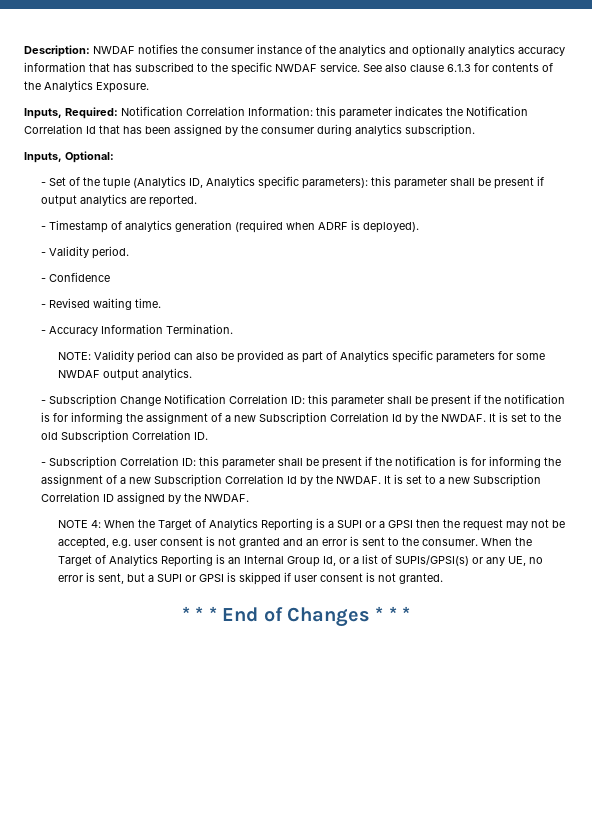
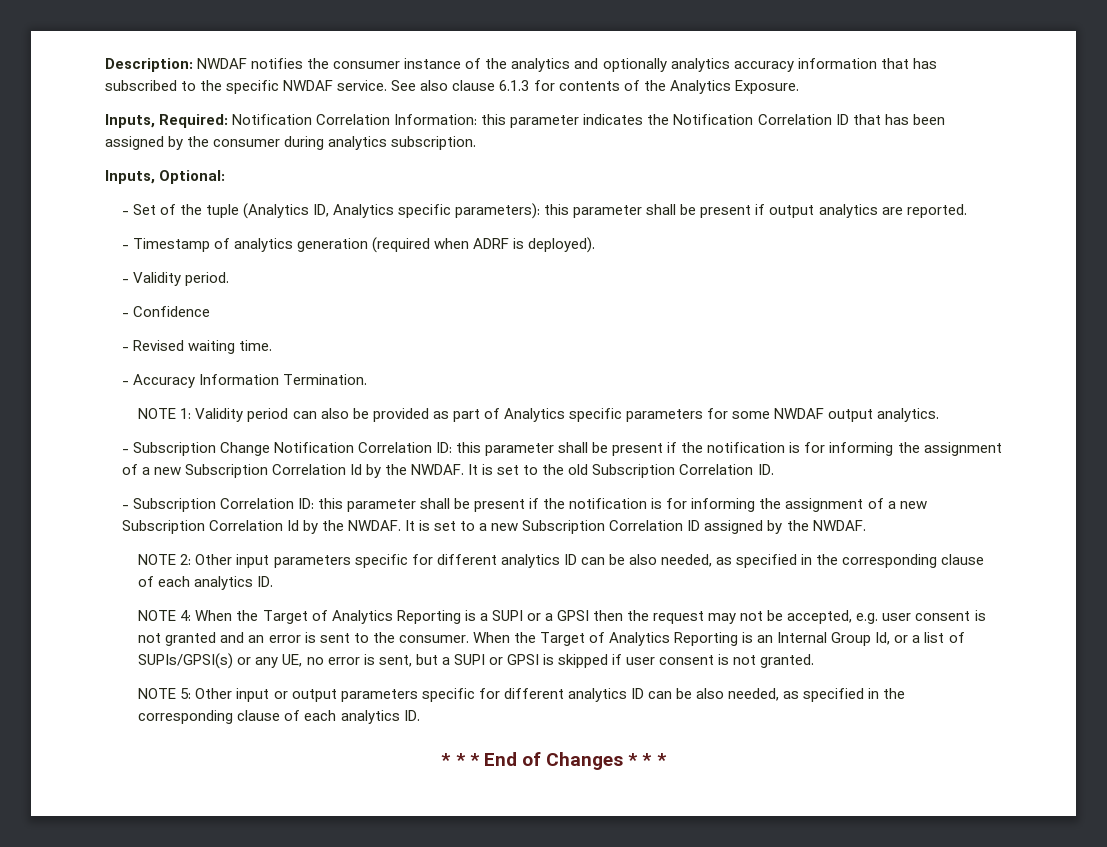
[86,126,96,134] Id -> [835,114,849,125] ID
[58,352,92,360] NOTE: -> [138,408,192,419] NOTE 1:
(250, 498) none -> [138,554,985,568] [138,576,274,590] // NOTE 2: Other input parameters specific for different analytics ID can be also needed, as specified in the corresponding clause of each analytics ID.
(444, 578) none -> [138,688,906,702] [138,710,420,724] // NOTE 5: Other input or output parameters specific for different analytics ID can be also needed, as specified in the corresponding clause of each analytics ID.

